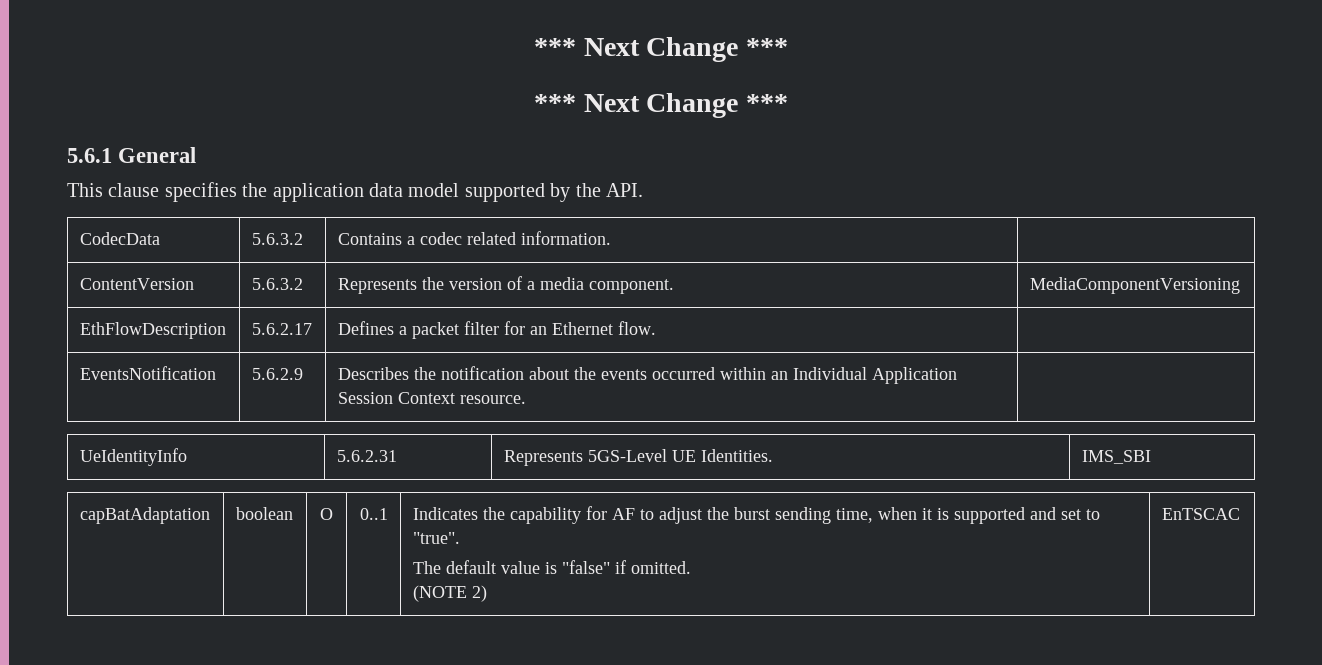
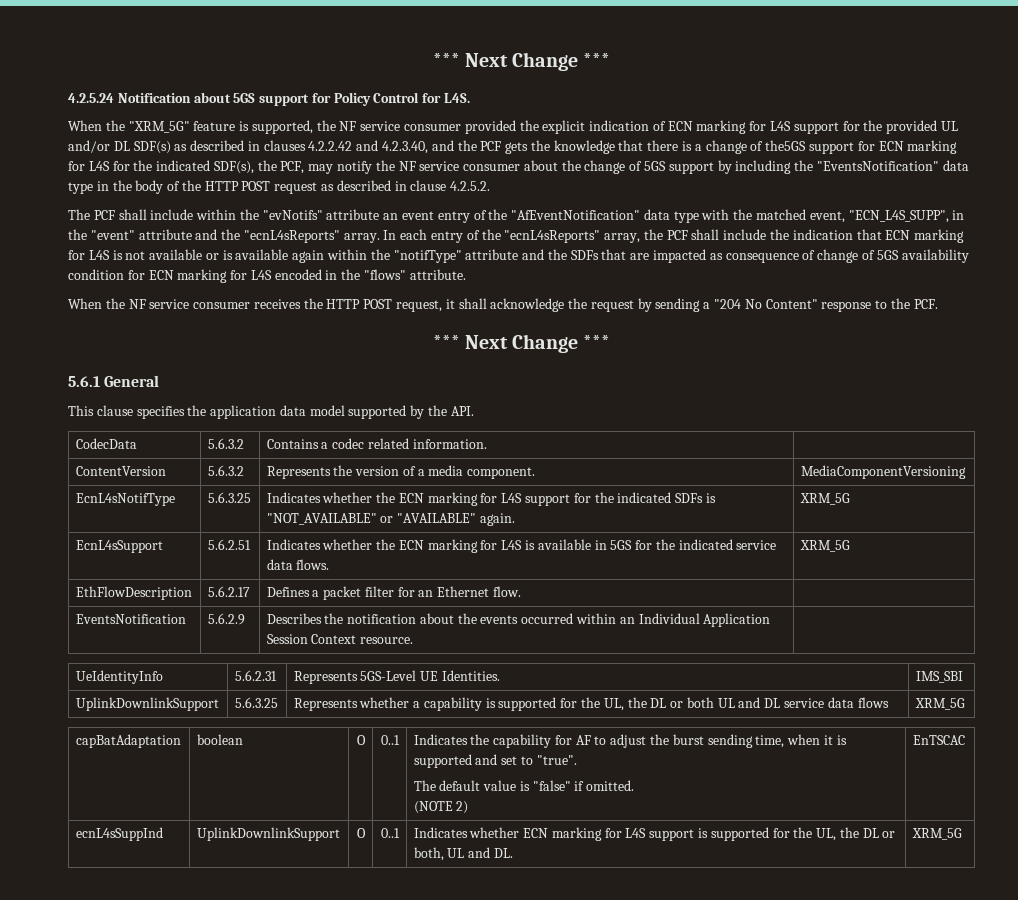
[534,37,788,62] *** Next Change *** -> [432,52,611,71] [68,92,471,106] [68,120,958,134] [68,140,958,154] [68,160,969,174] [68,180,491,194] [68,209,965,223] [68,229,965,243] [68,249,969,263] [68,269,466,283] [68,298,938,312] *** Next Change *** // 4.2.5.24 Notification about 5GS support for Policy Control for L4S. // When the "XRM_5G" feature is supported, the NF service consumer provided the explicit indication of ECN marking for L4S support for the provided UL and/or DL SDF(s) as described in clauses 4.2.2.42 and 4.2.3.40, and the PCF gets the knowledge that there is a change of the5GS support for ECN marking for L4S for the indicated SDF(s), the PCF, may notify the NF service consumer about the change of 5GS support by including the "EventsNotification" data type in the body of the HTTP POST request as described in clause 4.2.5.2. // The PCF shall include within the "evNotifs" attribute an event entry of the "AfEventNotification" data type with the matched event, "ECN_L4S_SUPP", in the "event" attribute and the "ecnL4sReports" array. In each entry of the "ecnL4sReports" array, the PCF shall include the indication that ECN marking for L4S is not available or is available again within the "notifType" attribute and the SDFs that are impacted as consequence of change of 5GS availability condition for ECN marking for L4S encoded in the "flows" attribute. // When the NF service consumer receives the HTTP POST request, it shall acknowledge the request by sending a "204 No Content" response to the PCF.
(1240, 285) none -> [75,493,175,506] [207,492,251,503] [266,492,716,506] [266,513,515,526] [799,493,850,505] [75,540,163,553] [207,539,251,550] [266,539,777,553] [266,559,330,570] [799,540,850,552] // EcnL4sNotifType | 5.6.3.25 | Indicates whether the ECN marking for L4S support for the indicated SDFs is "NOT_AVAILABLE" or "AVAILABLE" again. | XRM_5G // EcnL4sSupport | 5.6.2.51 | Indicates whether the ECN marking for L4S is available in 5GS for the indicated service data flows. | XRM_5G
(1151, 457) none -> [75,697,219,711] [234,697,278,708] [293,697,889,711] [914,698,965,710] // UplinkDownlinkSupport | 5.6.3.25 | Represents whether a capability is supported for the UL, the DL or both UL and DL service data flows | XRM_5G
(1240, 514) none -> [75,827,163,841] [196,827,340,841] [356,828,366,838] [380,828,400,838] [413,827,896,841] [413,847,513,861] [911,828,962,840] // ecnL4sSuppInd | UplinkDownlinkSupport | O | 0..1 | Indicates whether ECN marking for L4S support is supported for the UL, the DL or both, UL and DL. | XRM_5G

